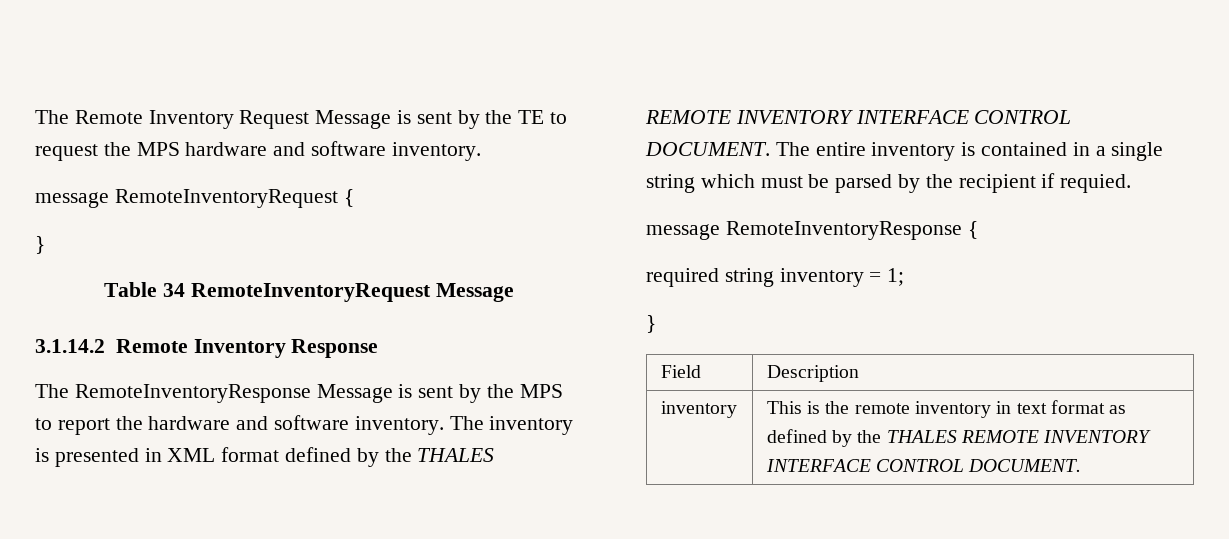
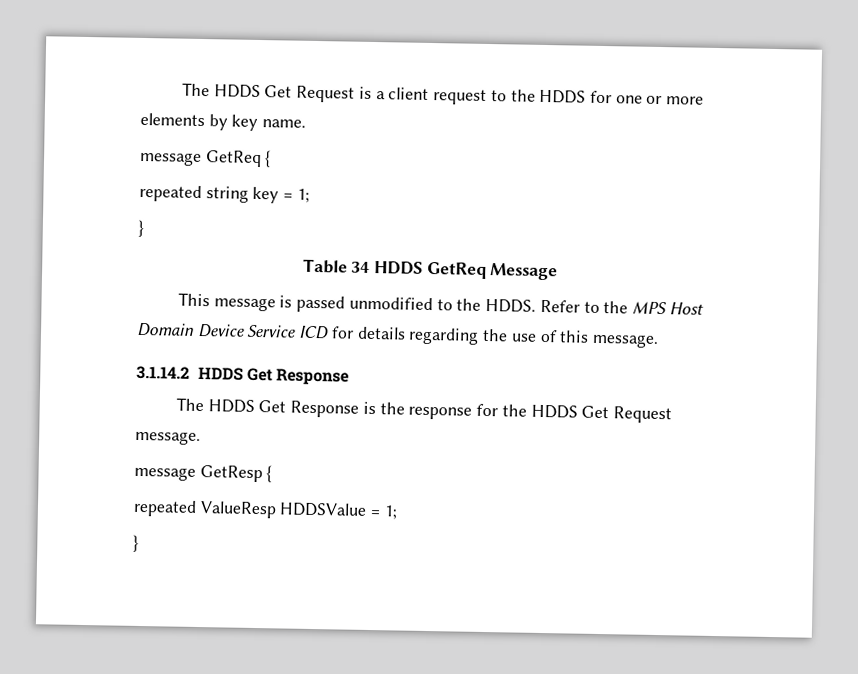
[35,110,568,129] [35,141,481,161] [35,189,354,208] The Remote Inventory Request Message is sent by the TE to request the MPS hardware and software inventory. // message RemoteInventoryRequest { -> [181,82,705,105] [140,112,307,131] [139,150,272,168] [139,184,310,204] The HDDS Get Request is a client request to the HDDS for one or more elements by key name. // message GetReq { // repeated string key = 1;
[190,283,514,302] RemoteInventoryRequest Message -> [374,261,559,281] [177,292,704,315] [136,322,659,348] HDDS GetReq Message // This message is passed unmodified to the HDDS. Refer to the MPS Host Domain Device Service ICD for details regarding the use of this message.
[115,339,286,358] Remote Inventory -> [197,366,274,382] HDDS Get
[74,384,563,403] [35,415,574,435] [35,447,495,467] [645,110,1072,124] [645,142,1164,161] [646,173,1132,193] [646,221,978,240] [646,268,905,287] [646,315,656,333] [660,365,701,378] [766,365,859,382] [660,401,737,418] [766,400,1127,418] [766,429,1152,447] [765,459,1082,472] RemoteInventoryResponse Message is sent by the MPS to report the hardware and software inventory. The inventory is presented in XML format defined by the THALES REMOTE INVENTORY INTERFACE CONTROL DOCUMENT. The entire inventory is contained in a single string which must be parsed by the recipient if requied. // message RemoteInventoryResponse { // required string inventory = 1; // } // Field | Description // inventory | This is the remote inventory in text format as defined by the THALES REMOTE INVENTORY INTERFACE CONTROL DOCUMENT. -> [207,399,672,424] [135,430,201,446] [134,465,273,483] [133,499,398,520] [133,534,139,552] HDDS Get Response is the response for the HDDS Get Request message. // message GetResp { // repeated ValueResp HDDSValue = 1; // }

